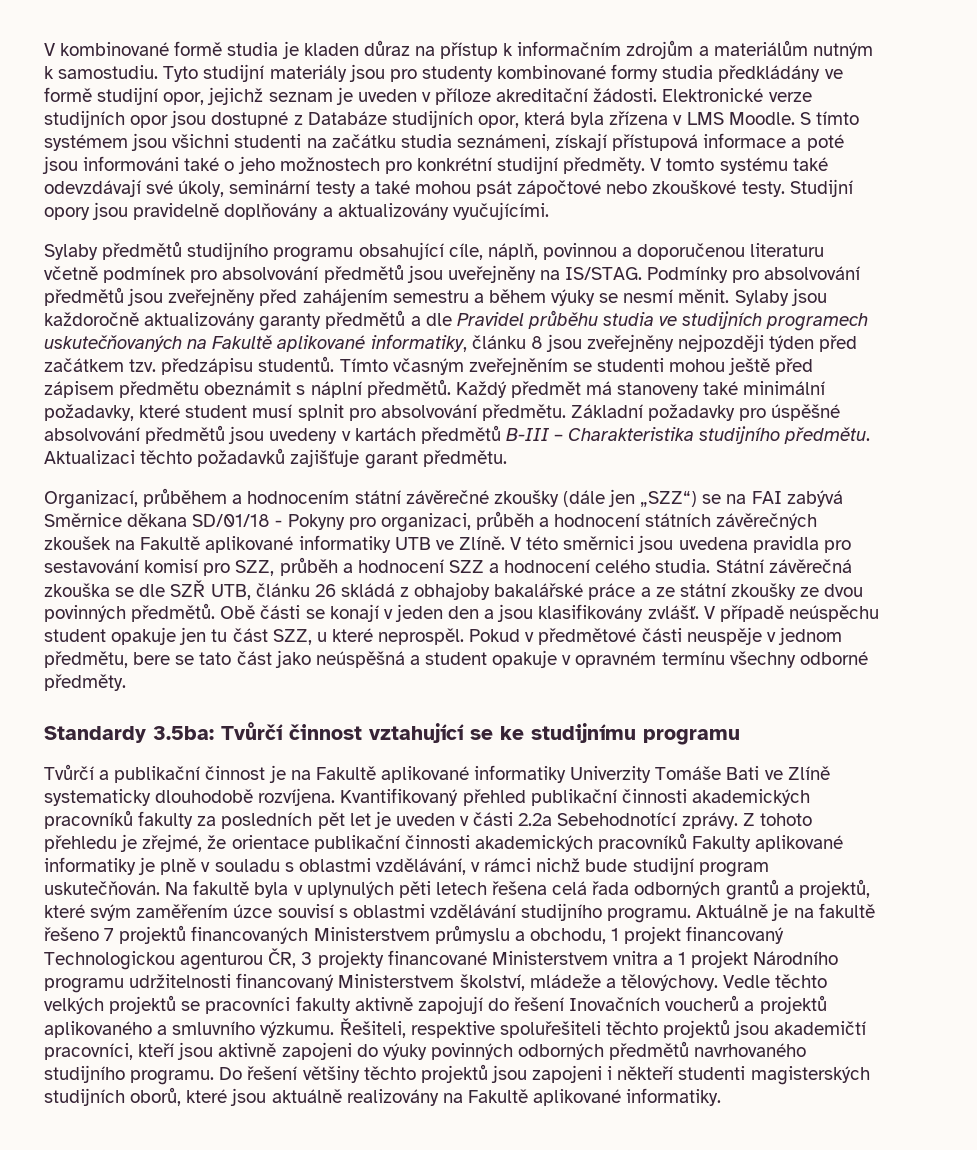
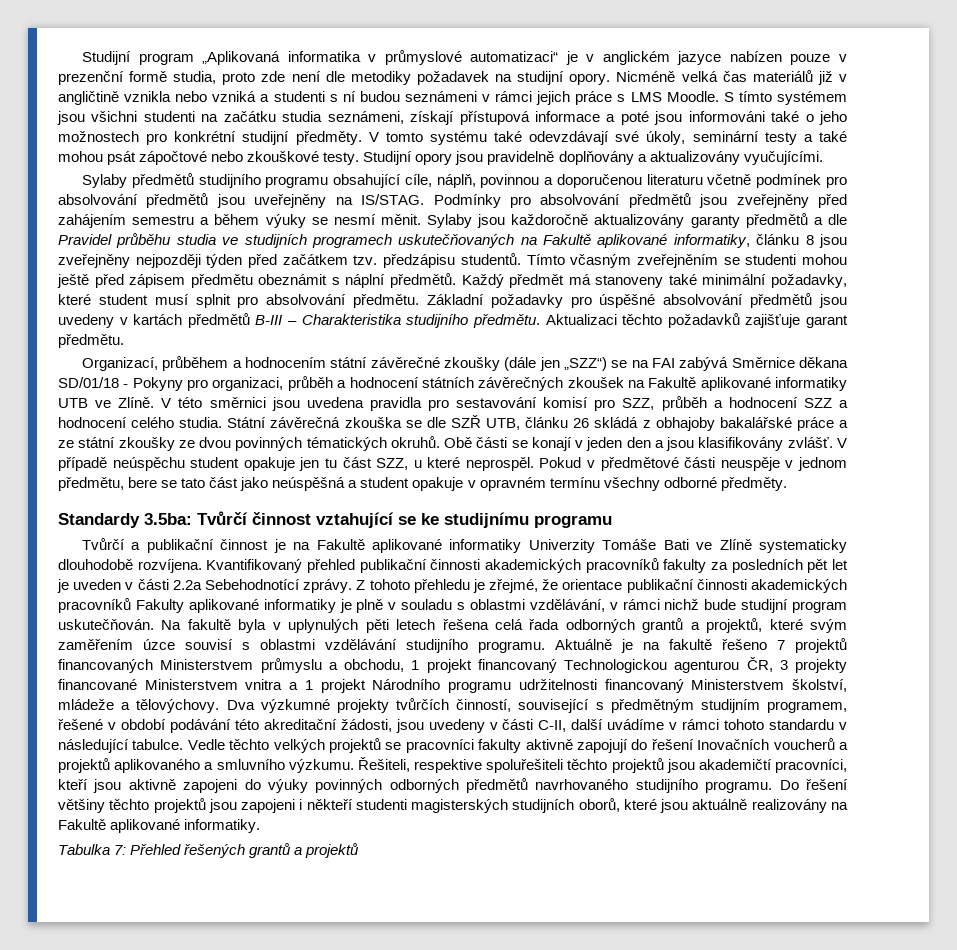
[44,40,873,59] [44,64,843,82] [44,87,812,105] [44,110,683,128] V kombinované formě studia je kladen důraz na přístup k informačním zdrojům a materiálům nutným k samostudiu. Tyto studijní materiály jsou pro studenty kombinované formy studia předkládány ve formě studijní opor, jejichž seznam je uveden v příloze akreditační žádosti. Elektronické verze studijních opor jsou dostupné z Databáze studijních opor, která byla zřízena v -> [82,50,847,65] [58,70,848,85] [58,91,626,105] Studijní program „Aplikovaná informatika v průmyslové automatizaci“ je v anglickém jazyce nabízen pouze v prezenční formě studia, proto zde není dle metodiky požadavek na studijní opory. Nicméně velká čas materiálů již v angličtině vznikla nebo vzniká a studenti s ní budou seznámeni v rámci jejich práce s
[131,603,216,622] předmětů. -> [306,436,440,451] tématických okruhů.
(718, 982) none -> [226,698,847,713] [58,719,848,733] [58,739,184,753] Dva výzkumné projekty tvůrčích činností, související s předmětným studijním programem, řešené v období podávání této akreditační žádosti, jsou uvedeny v části C-II, další uvádíme v rámci tohoto standardu v následující tabulce.
(722, 1097) none -> [58,843,360,858] // Tabulka 7: Přehled řešených grantů a projektů

